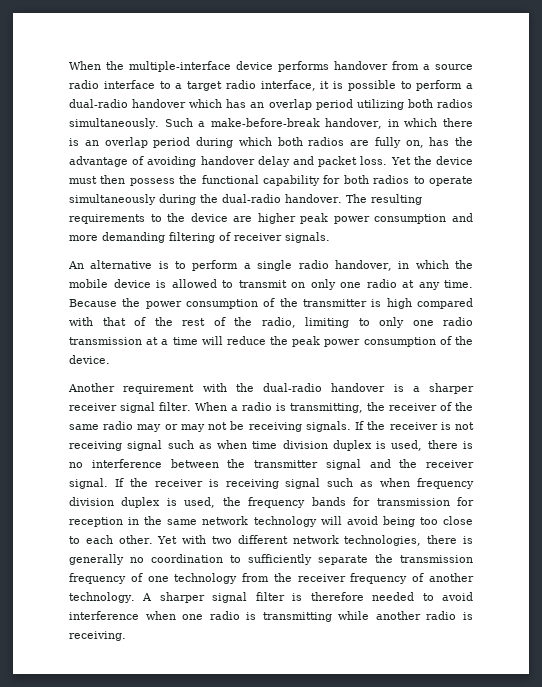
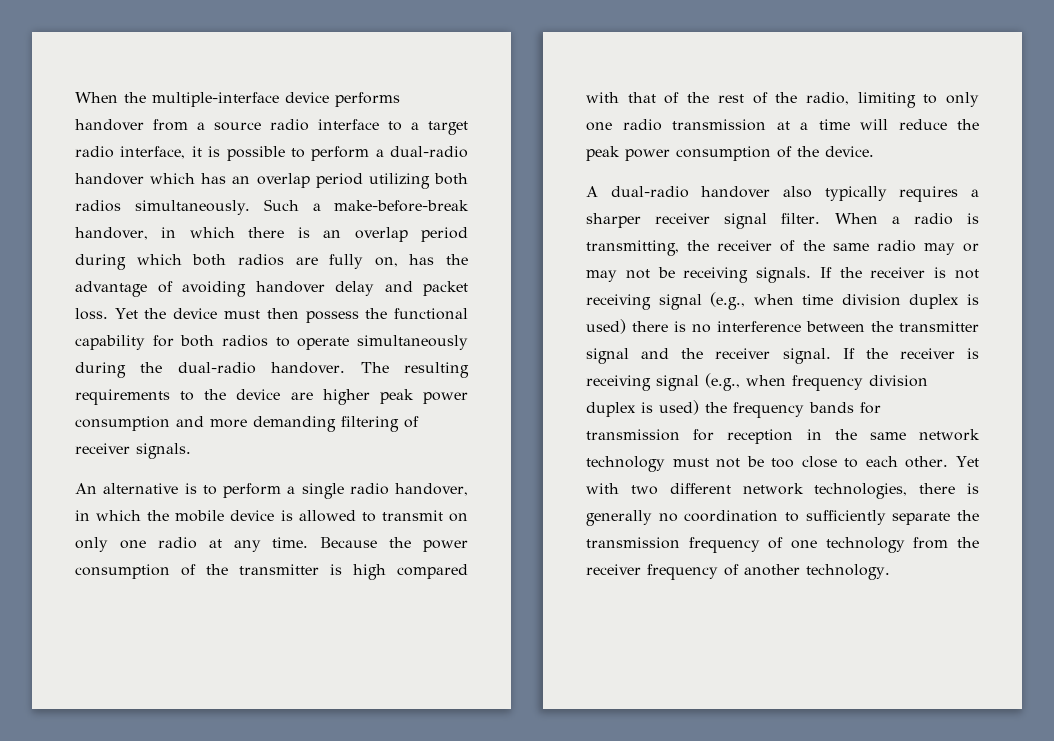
[68,383,404,394] Another requirement with the dual-radio handover is -> [586,186,959,202] A dual-radio handover also typically requires
[167,440,212,449] such as -> [710,292,746,310] (e.g.,
[391,440,423,451] used, -> [586,319,626,334] used)
[327,478,374,487] such as -> [705,373,740,391] (e.g.,
[184,497,216,508] used, -> [659,400,699,415] used)
[320,516,415,527] will avoid being -> [672,456,764,468] must not be
[142,592,473,603] [69,611,473,622] [69,631,126,641] A sharper signal filter is therefore needed to avoid interference when one radio is transmitting while another radio is receiving. -> (890, 572) none

